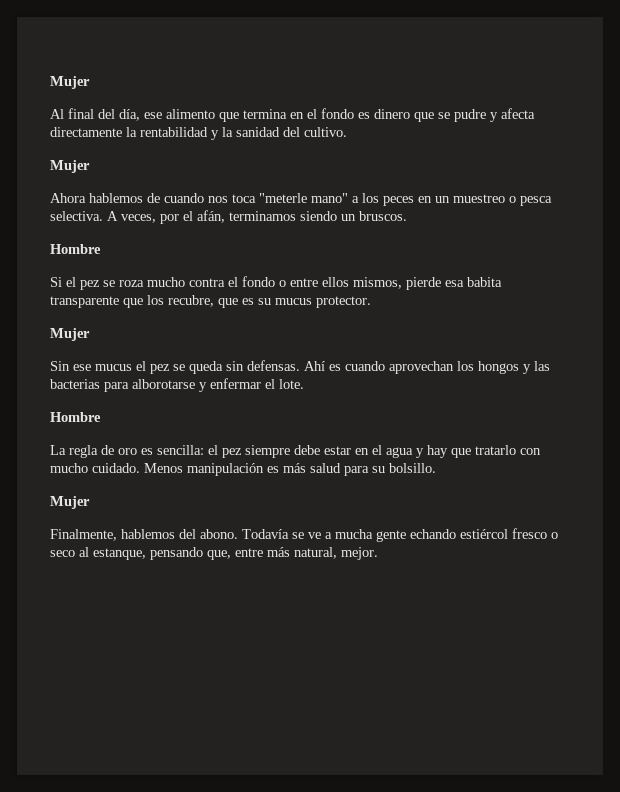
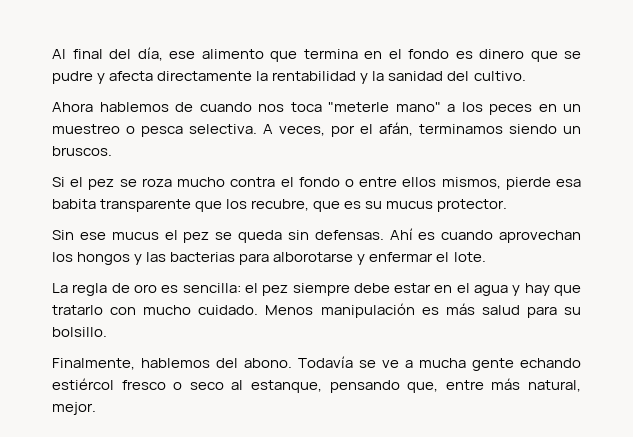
[50,76,90,89] Mujer // -> (52, 54) none
[50,160,90,173] // Mujer -> (526, 76) none
[50,244,101,254] // Hombre -> (112, 151) none
[50,328,90,341] // Mujer -> (508, 205) none
[50,412,101,422] // Hombre -> (486, 257) none
[50,496,90,509] // Mujer -> (107, 332) none

